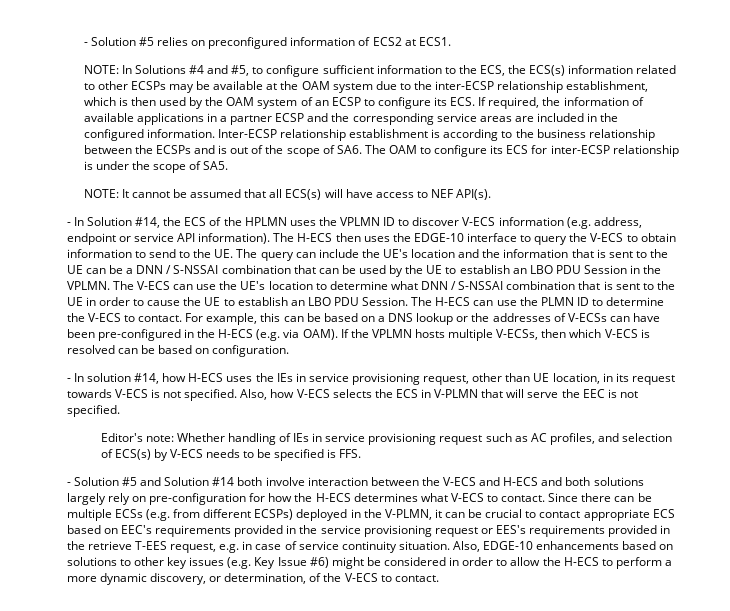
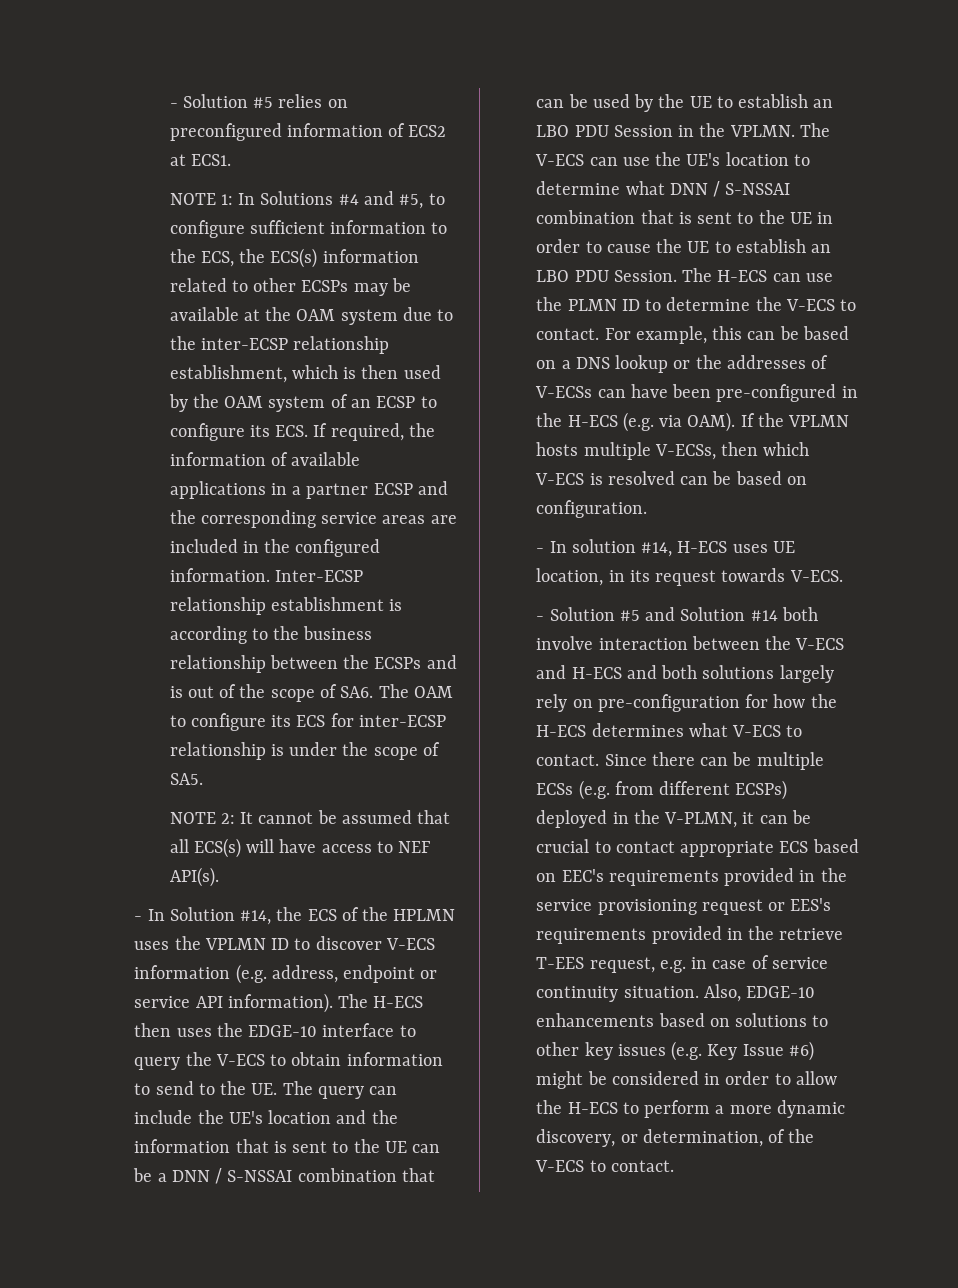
[83,65,119,74] NOTE: -> [169,193,233,205] NOTE 1:
[83,189,119,198] NOTE: -> [169,812,235,824] NOTE 2:
[162,373,187,382] how -> (673, 549) none
[255,373,531,385] the IEs in service provisioning request, other than -> (768, 548) none
[114,389,638,401] [66,405,120,417] [100,433,673,445] [100,449,362,461] V-ECS is not specified. Also, how V-ECS selects the ECS in V-PLMN that will serve the EEC is not specified. // Editor's note: Whether handling of IEs in service provisioning request such as AC profiles, and selection of ECS(s) by V-ECS needs to be specified is FFS. -> [789,570,843,582] V-ECS.

